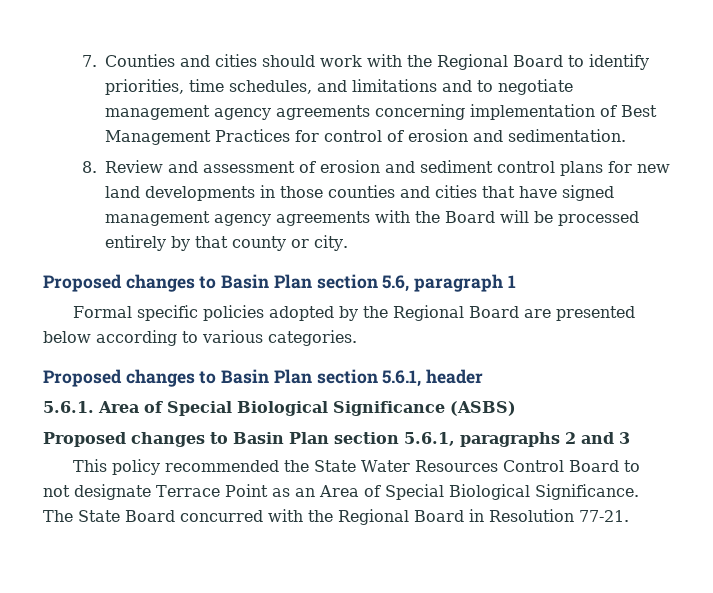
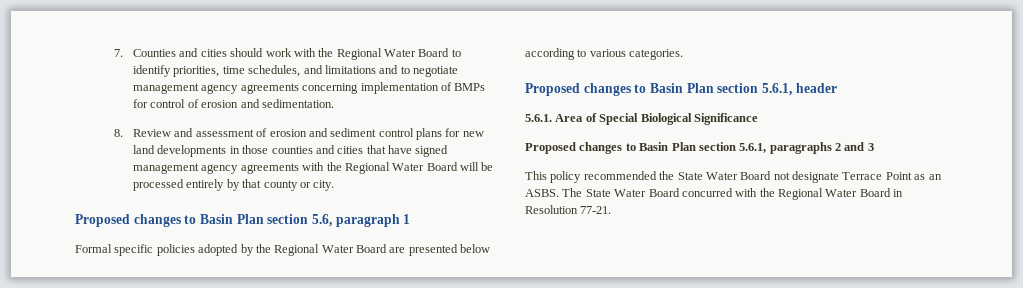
(508, 62) none -> [384,49,417,57] Water
[620,105,657,117] [104,129,290,145] Best Management Practices -> [454,83,486,91] BMPs
(440, 217) none -> [344,162,425,174] Regional Water
(465, 313) none -> [321,245,354,253] Water
[450,401,516,416] (ASBS) -> (758, 119) none
[415,460,641,472] Resources Control Board to -> [740,171,772,180] Board
[318,484,639,500] Area of Special Biological Significance. -> [525,189,559,197] ASBS.
(120, 516) none -> [614,189,647,197] Water
(409, 517) none -> [825,189,858,197] Water

